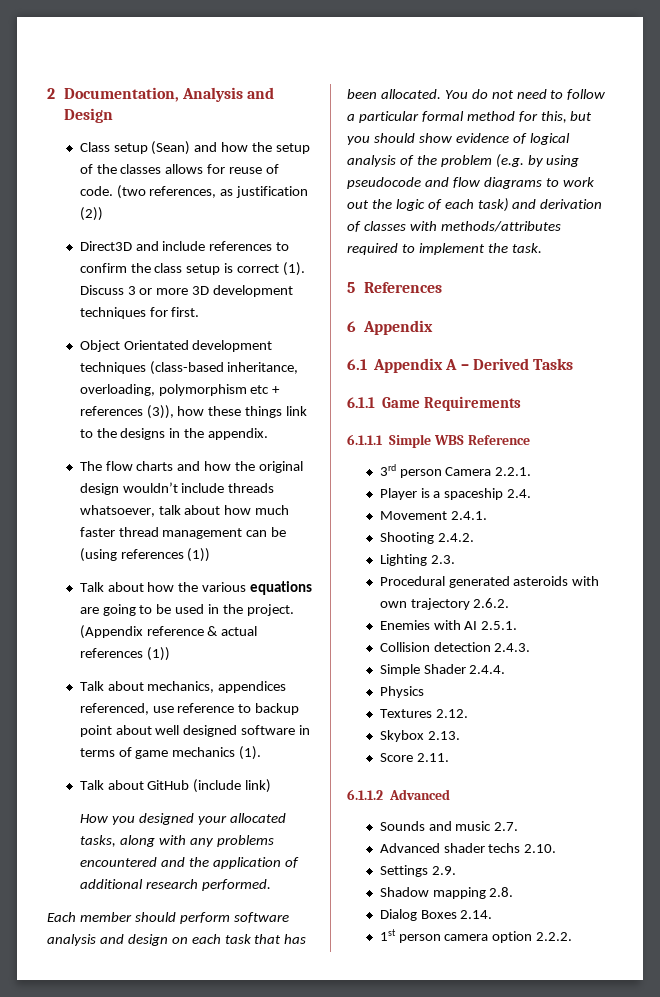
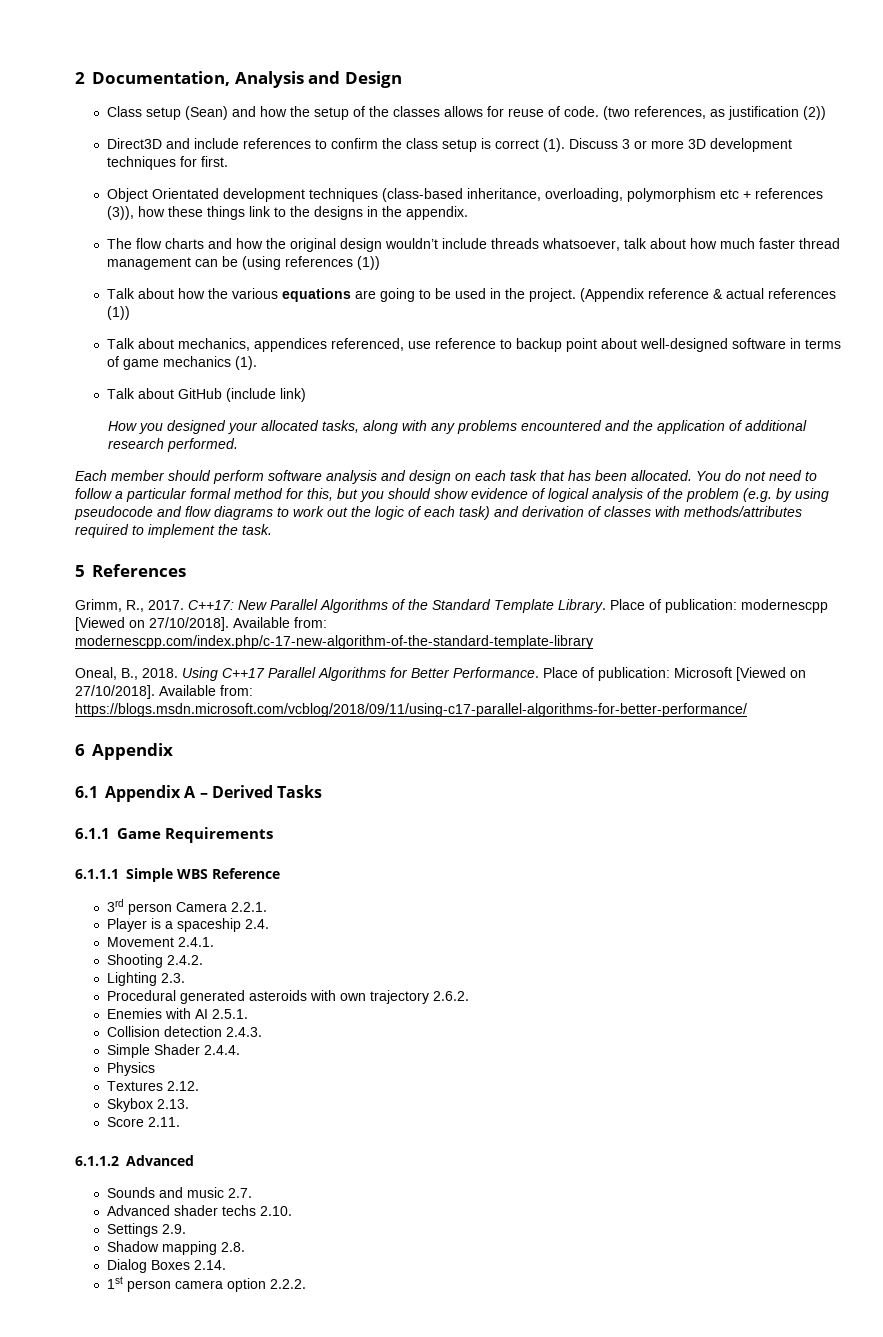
[155,725,238,737] well designed -> [639,338,728,352] well-designed
(442, 287) none -> [75,599,828,613] [75,617,327,631] [75,635,593,649] [75,667,806,681] [75,685,253,699] [75,703,747,717] // Grimm, R., 2017. C++17: New Parallel Algorithms of the Standard Template Library. Place of publication: modernescpp [Viewed on 27/10/2018]. Available from: modernescpp.com/index.php/c-17-new-algorithm-of-the-standard-template-library // Oneal, B., 2018. Using C++17 Parallel Algorithms for Better Performance. Place of publication: Microsoft [Viewed on 27/10/2018]. Available from: https://blogs.msdn.microsoft.com/vcblog/2018/09/11/using-c17-parallel-algorithms-for-better-performance/

